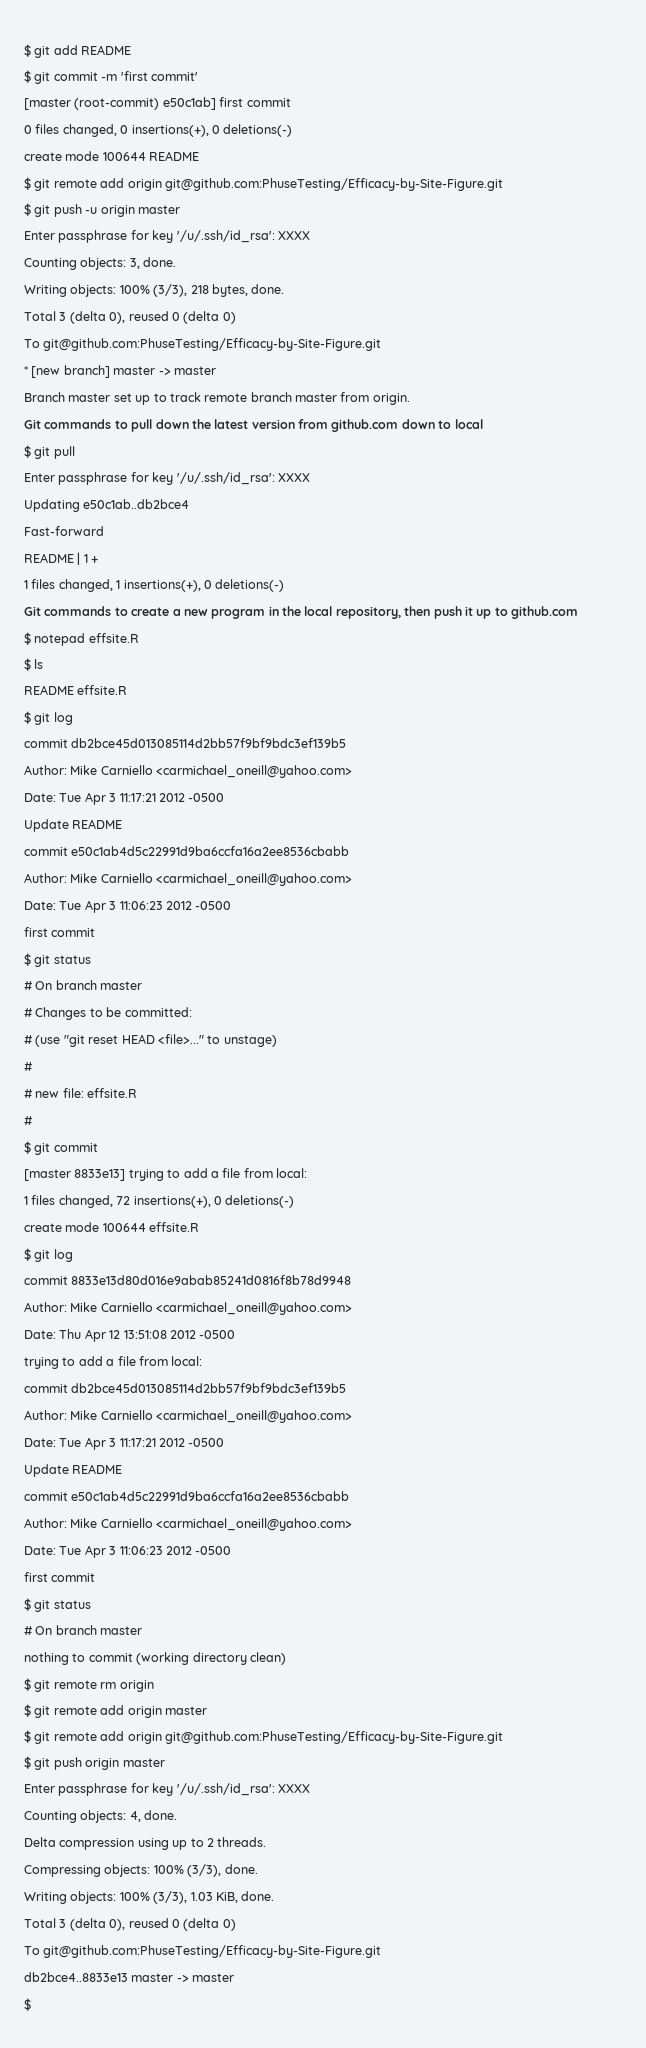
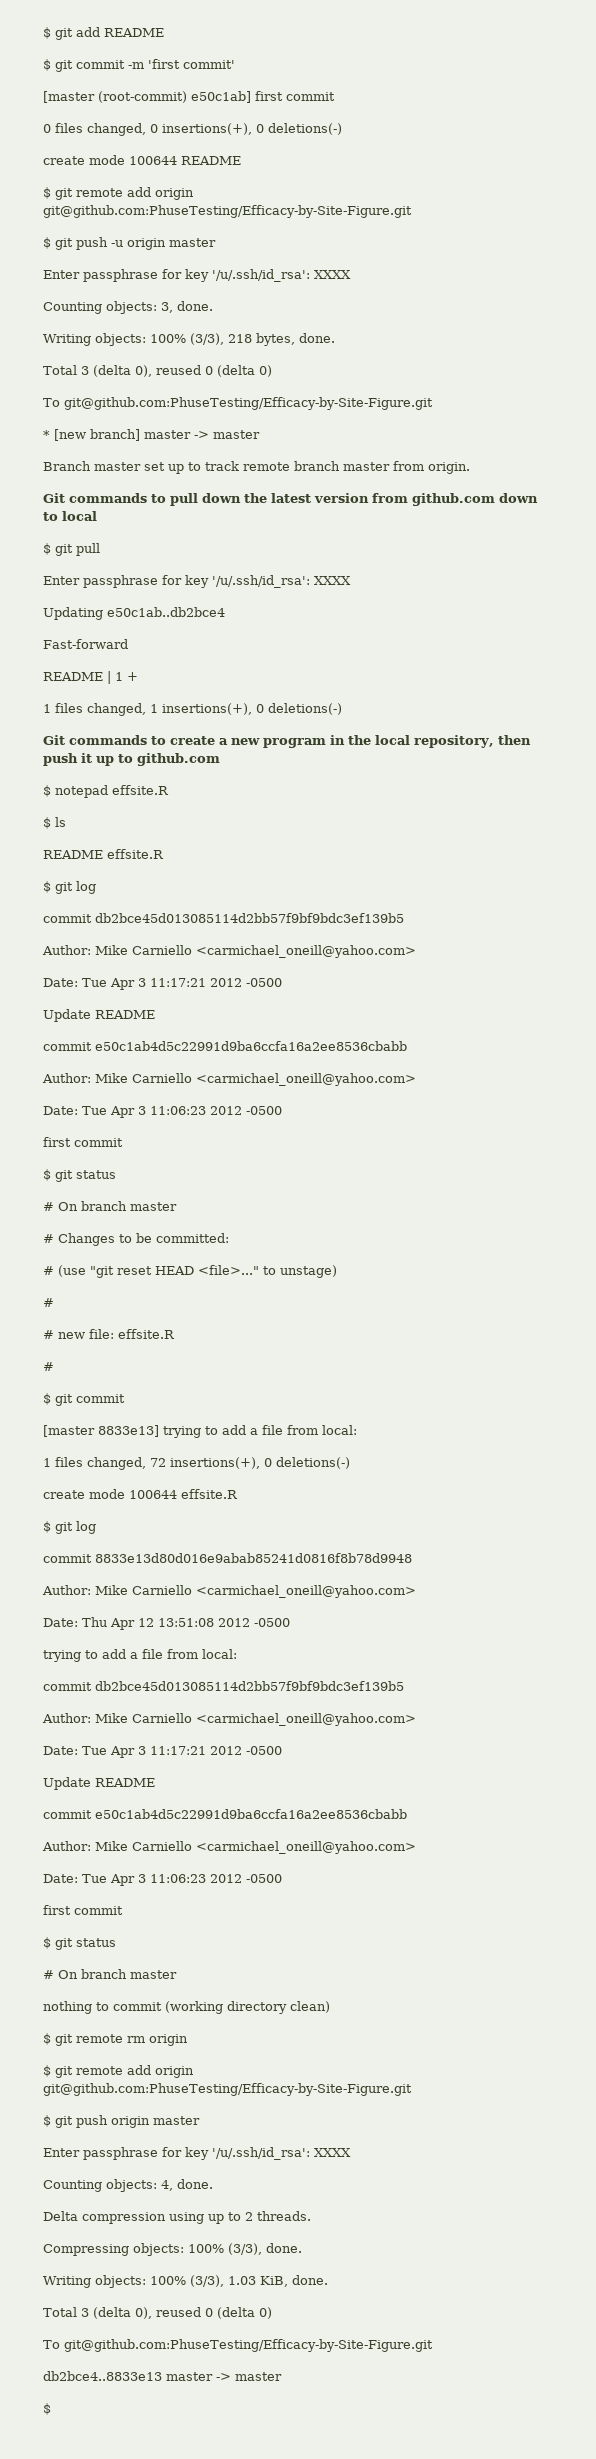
[24,1704,207,1718] // $ git remote add origin master -> (188, 2040) none

